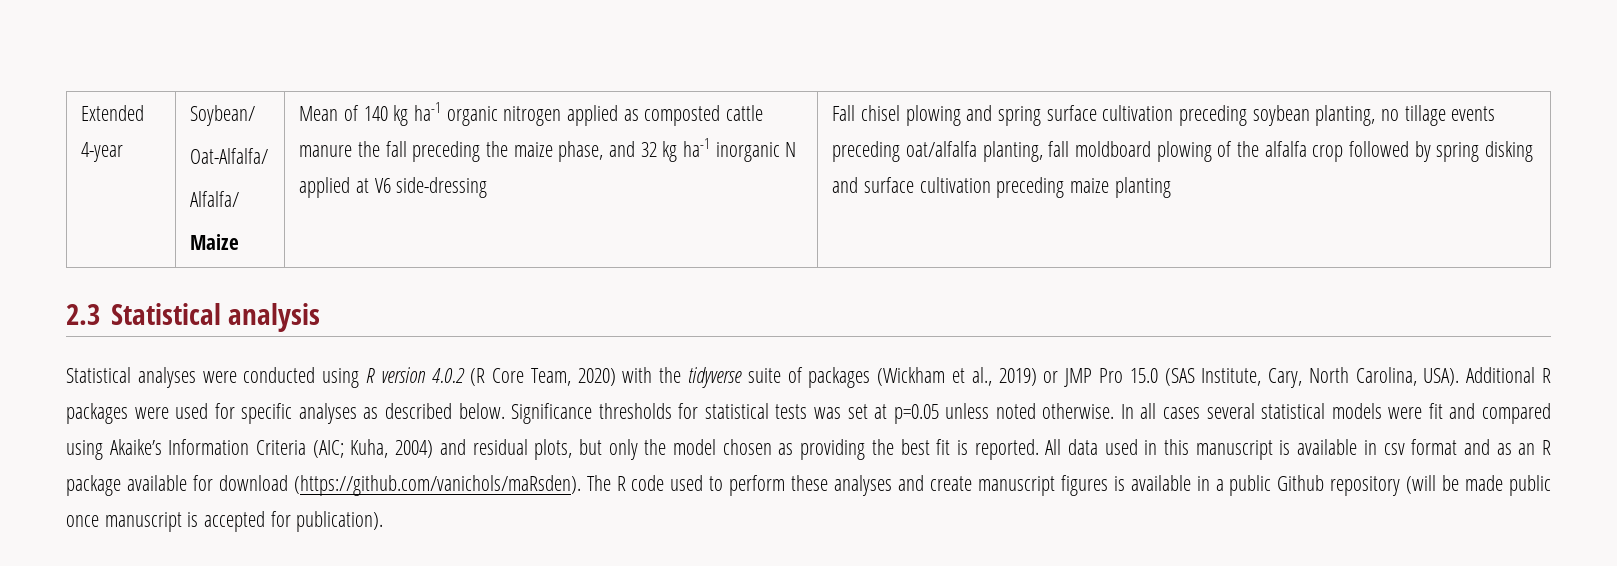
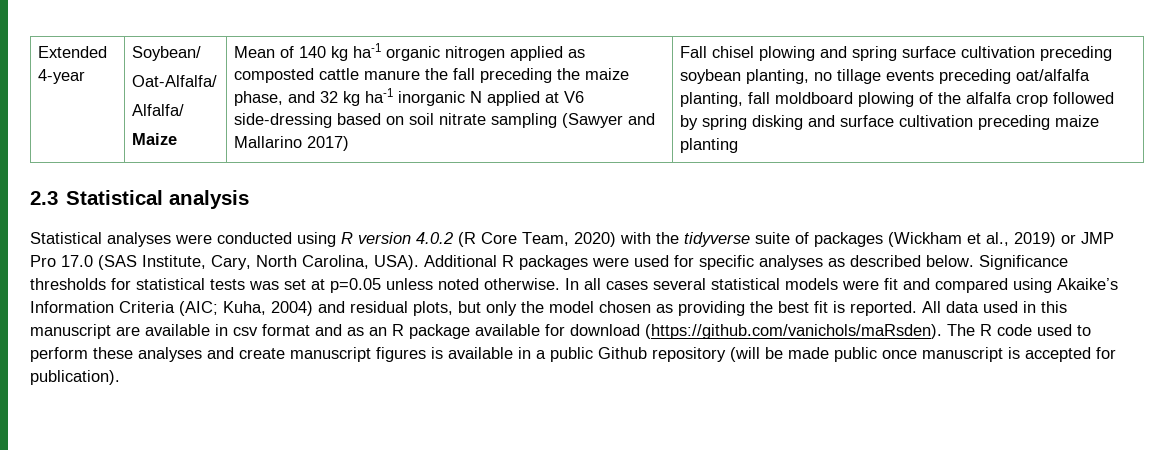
(488, 187) none -> [337,113,656,128] [234,136,350,151] based on soil nitrate sampling (Sawyer and Mallarino 2017)
[1129,368,1158,383] 15.0 -> [61,255,93,267] 17.0
[1279,440,1291,455] is -> [116,326,140,336] are

